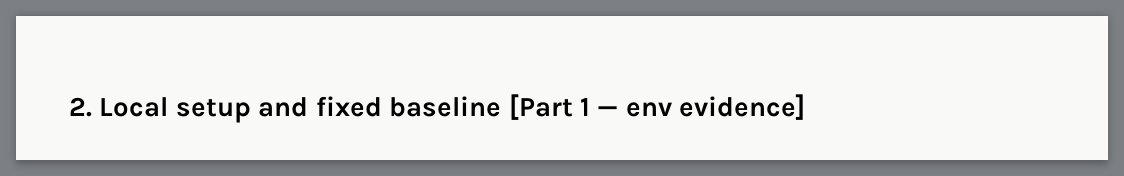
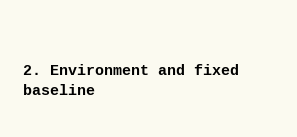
[99,97,251,123] Local setup -> [50,64,149,75] Environment
[508,94,806,120] [Part 1 — env evidence] -> (95, 89) none

